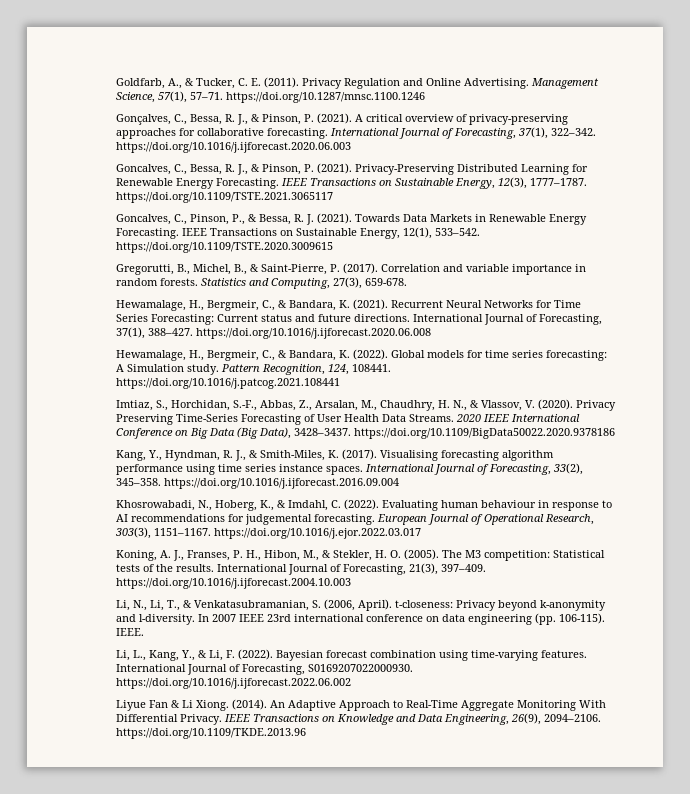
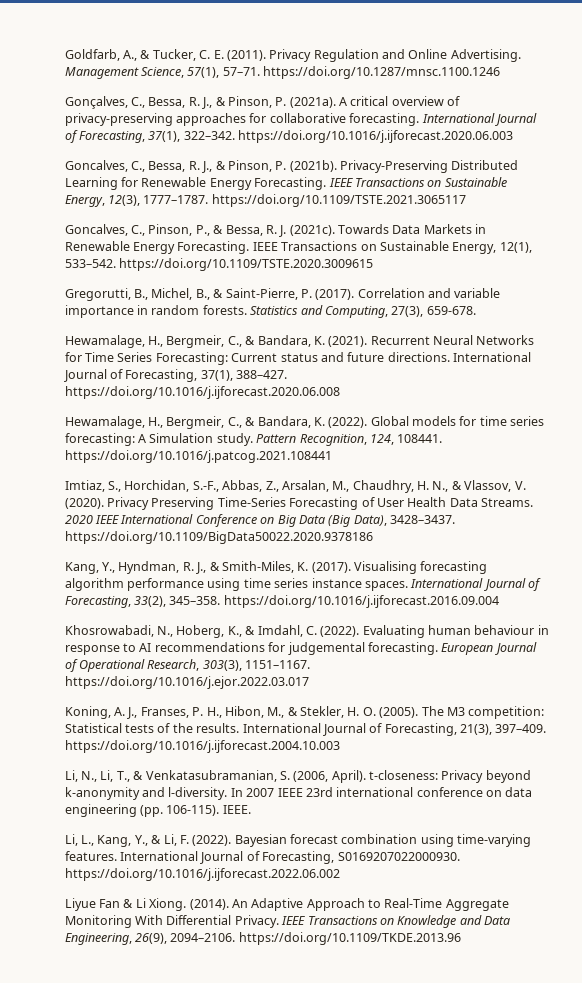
[317,113,353,124] (2021). -> [289,97,336,108] (2021a).
[317,163,353,174] (2021). -> [289,160,337,172] (2021b).
[317,213,353,224] (2021). -> [289,225,335,236] (2021c).

